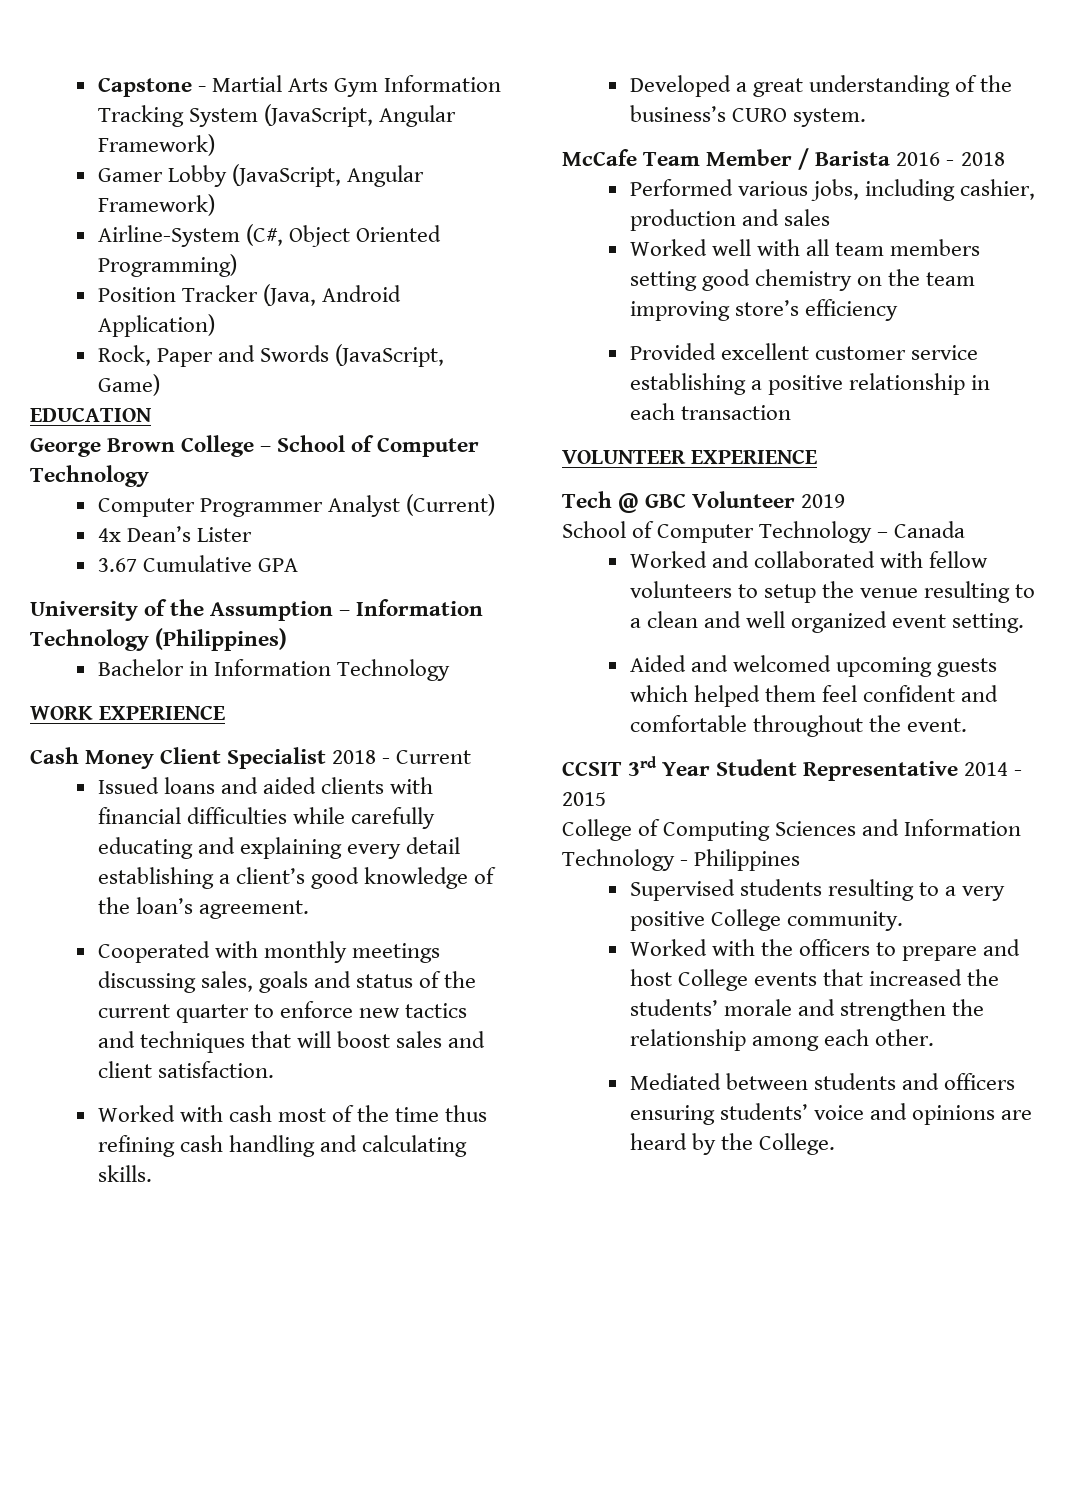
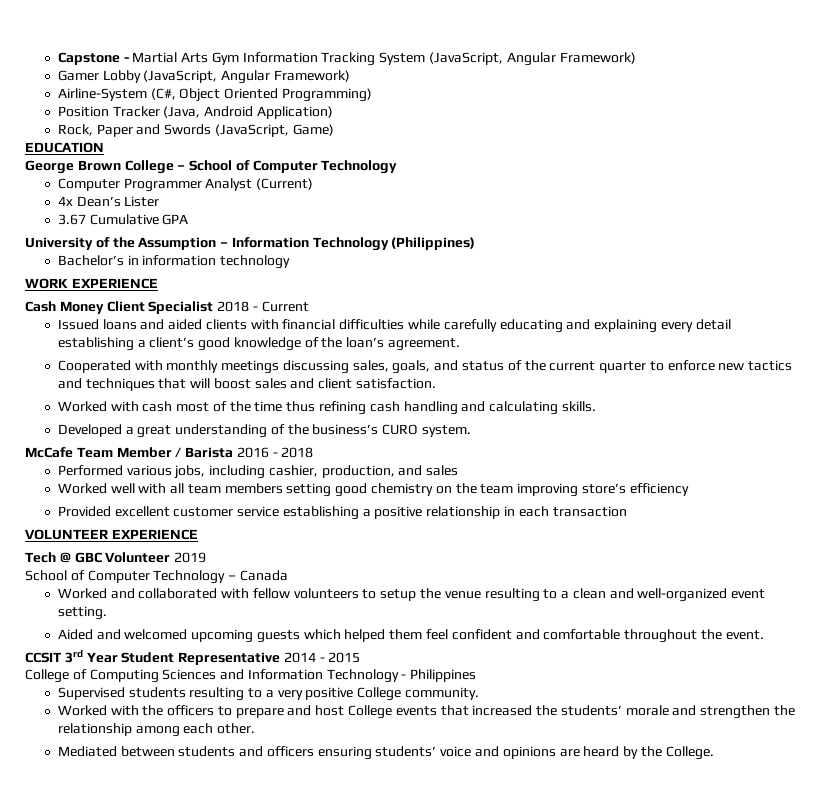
[97,659,450,681] Bachelor in Information Technology -> [57,255,291,269] Bachelor’s in information technology
[258,971,308,993] goals -> [392,360,431,374] goals,
[629,209,736,231] production -> [321,465,395,478] production,
[745,611,887,633] well organized -> [637,588,728,602] well-organized

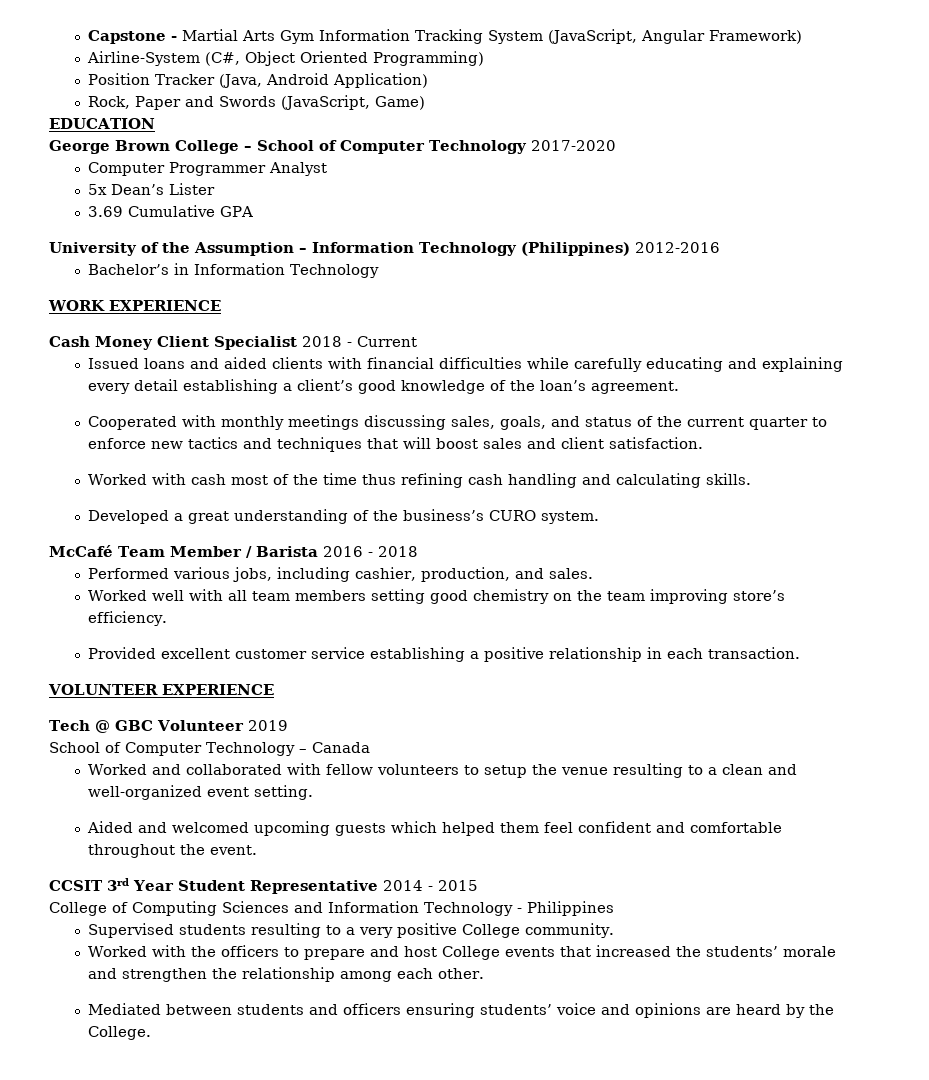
[57,70,350,84] // Gamer Lobby (JavaScript, Angular Framework) -> (802, 37) none
(398, 167) none -> [530,140,616,151] 2017-2020
[256,178,314,190] [57,196,73,206] (Current) // 4x -> [87,184,107,195] // 5x
[57,214,86,225] 3.67 -> [87,206,123,217] 3.69
(476, 243) none -> [634,242,720,253] 2012-2016
[142,255,291,269] information technology -> [193,263,379,278] Information Technology
[25,447,73,458] McCafe -> [49,545,113,557] McCafé
[426,465,459,476] sales -> [548,568,593,579] sales.
[629,483,689,496] efficiency -> [87,611,167,626] efficiency.
[552,506,627,517] transaction -> [707,647,800,659] transaction.

